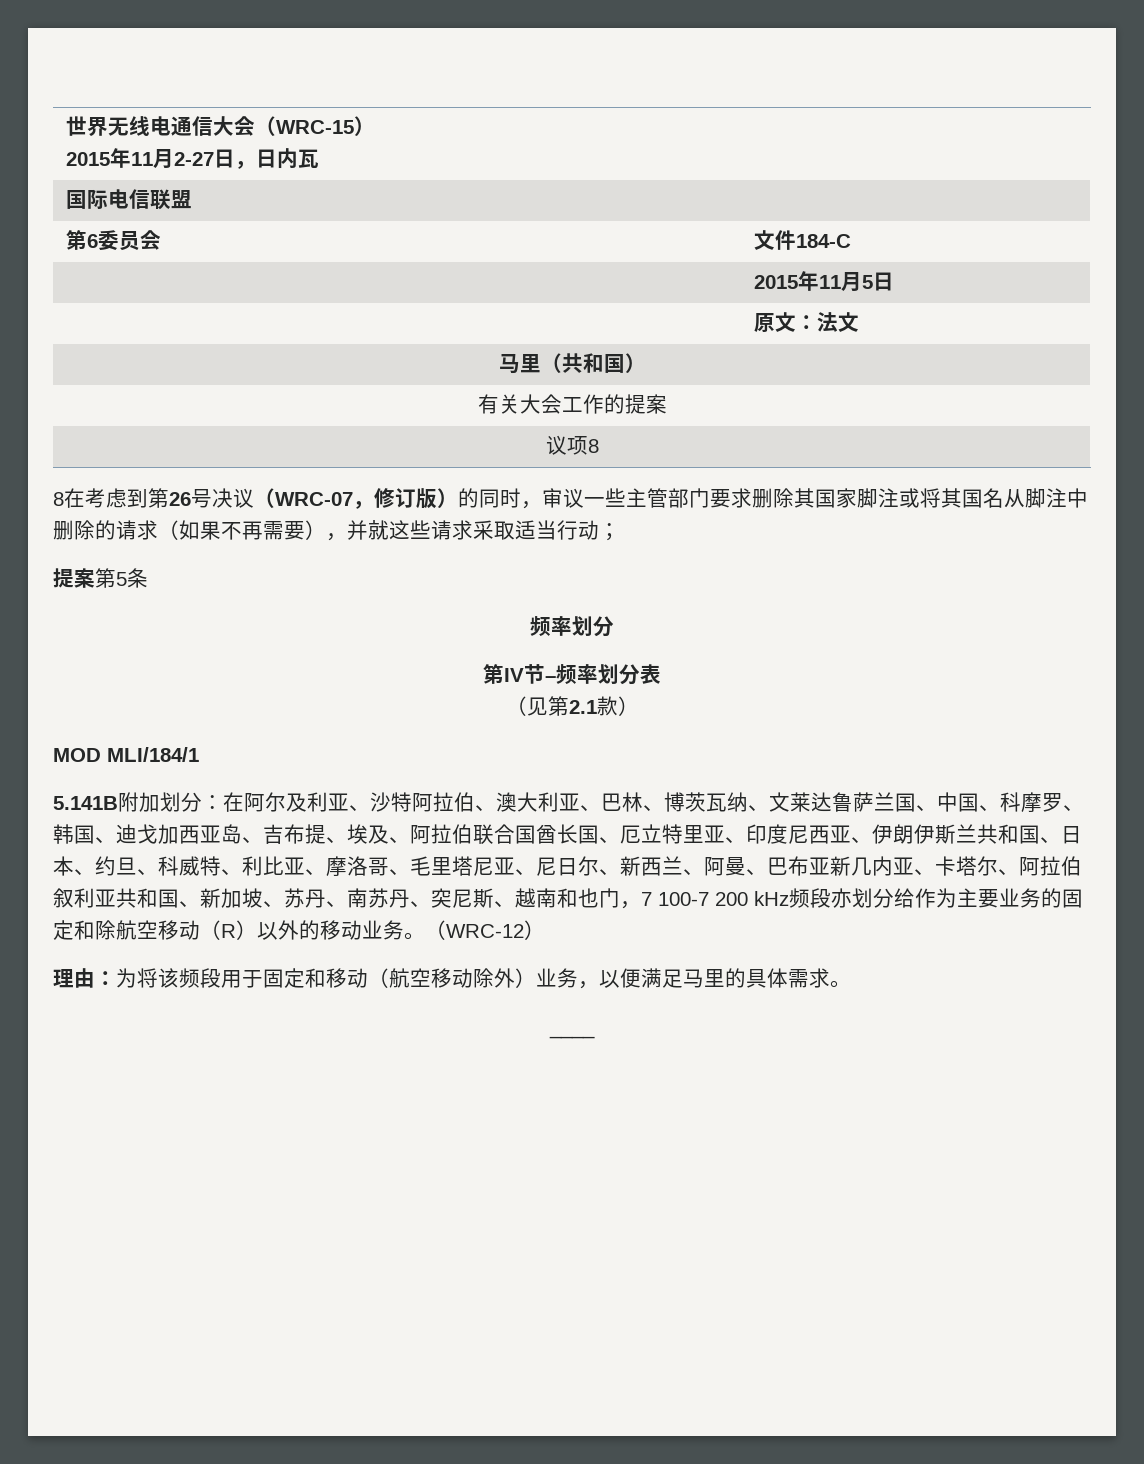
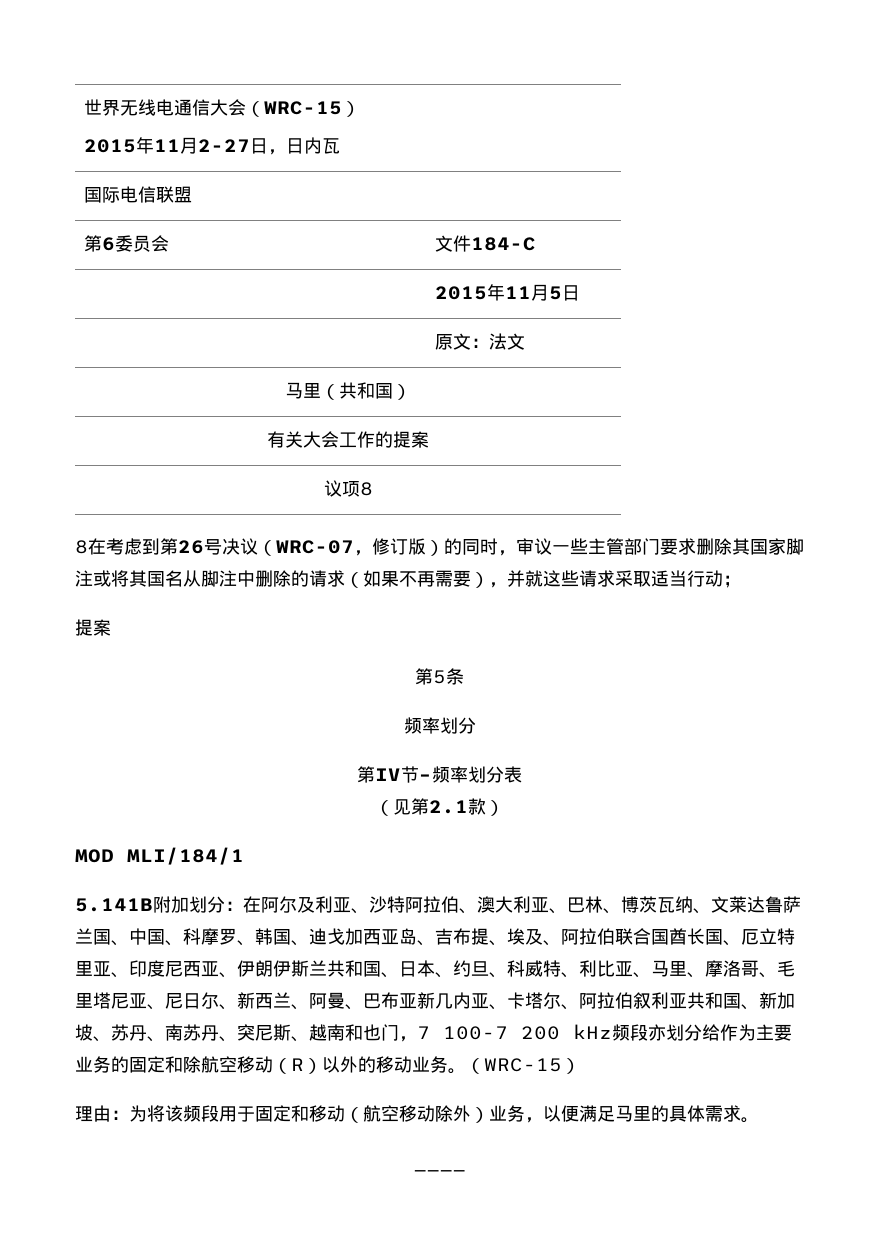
(95, 578) none -> (111, 627) //
(326, 872) none -> [651,960,705,978] 马里、
[446,924,524,938] WRC-12 -> [484,1058,562,1072] WRC-15

